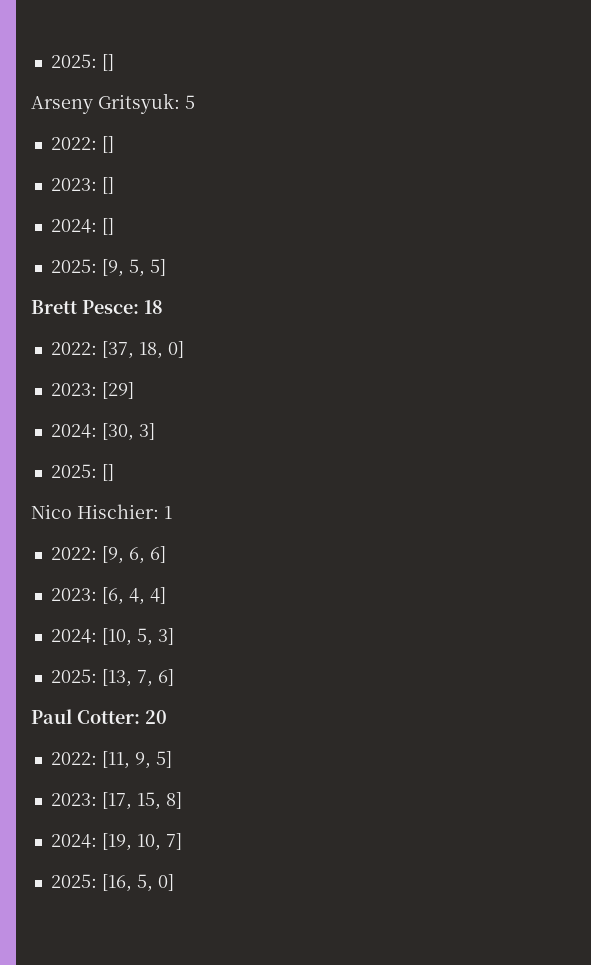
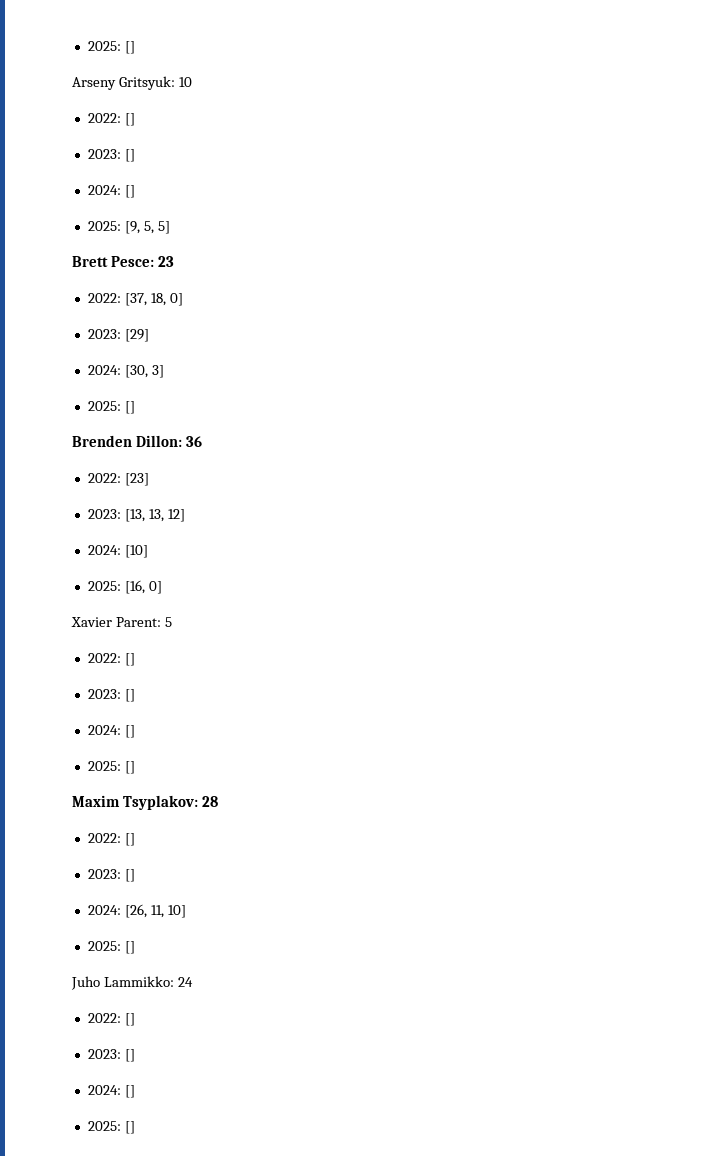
[185,95,195,109] 5 -> [178,77,192,87] 10
[144,300,163,314] 18 -> [157,256,174,267] 23
[31,504,172,519] [50,546,166,564] [50,587,166,605] [50,628,174,646] [50,669,174,687] [31,709,167,724] [50,751,172,769] [50,792,182,810] [50,833,182,851] Nico Hischier: 1 // 2022: [9, 6, 6] // 2023: [6, 4, 4] // 2024: [10, 5, 3] // 2025: [13, 7, 6] // Paul Cotter: 20 // 2022: [11, 9, 5] // 2023: [17, 15, 8] // 2024: [19, 10, 7] -> [72,435,202,447] [87,473,149,486] [87,509,185,522] [87,545,148,558] Brenden Dillon: 36 // 2022: [23] // 2023: [13, 13, 12] // 2024: [10]
[136,874,174,892] 5, 0] -> [148,581,162,594] [71,617,172,627] [87,653,135,666] [87,689,135,702] [87,725,135,738] [87,761,135,774] [72,795,218,810] [87,833,135,846] [87,869,135,882] [87,904,186,918] [87,941,135,954] [71,976,193,990] [87,1013,135,1026] [87,1049,135,1062] [87,1085,135,1098] [87,1121,135,1134] 0] // Xavier Parent: 5 // 2022: [] // 2023: [] // 2024: [] // 2025: [] // Maxim Tsyplakov: 28 // 2022: [] // 2023: [] // 2024: [26, 11, 10] // 2025: [] // Juho Lammikko: 24 // 2022: [] // 2023: [] // 2024: [] // 2025: []

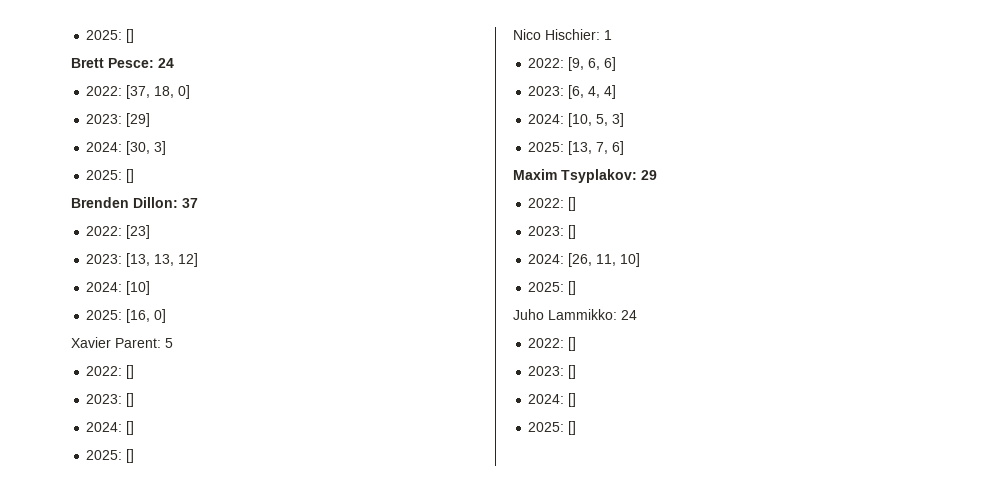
[87,41,135,54] [72,76,192,90] [87,113,135,126] [87,149,135,162] [87,185,135,198] [87,221,170,234] 2025: [] // Arseny Gritsyuk: 10 // 2022: [] // 2023: [] // 2024: [] // 2025: [9, 5, 5] -> [86,29,135,43] 2025: []
[157,256,174,267] 23 -> [158,58,174,68] 24
[185,436,202,447] 36 -> [182,198,198,208] 37
(135, 767) none -> [513,29,612,40] [528,57,617,71] [528,85,617,99] [528,113,625,127] [528,141,625,155] // Nico Hischier: 1 // 2022: [9, 6, 6] // 2023: [6, 4, 4] // 2024: [10, 5, 3] // 2025: [13, 7, 6]
[201,796,218,807] 28 -> [641,170,657,180] 29

